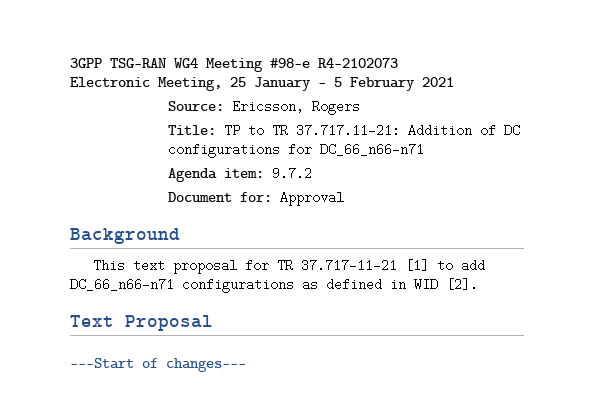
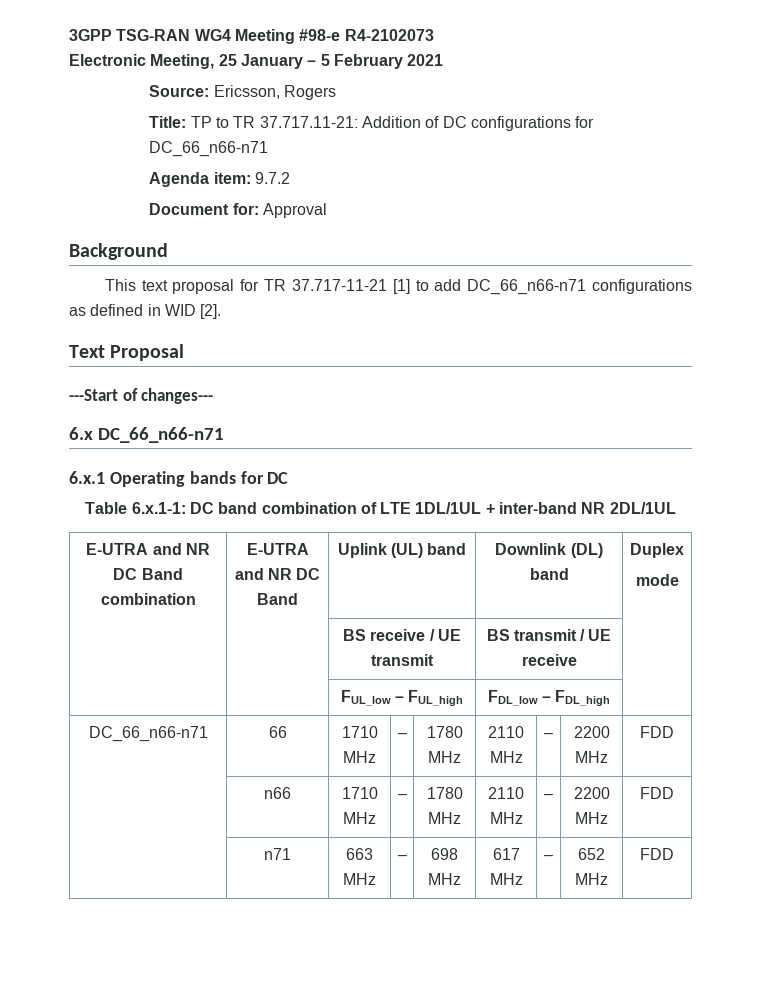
(246, 365) none -> [69,427,224,443] [69,471,289,487] [85,502,676,514] [86,543,210,555] [113,568,183,580] [100,593,196,605] [246,543,309,555] [234,568,321,580] [257,593,298,605] [337,543,467,558] [495,543,603,558] [529,568,569,580] [630,543,684,558] [635,574,679,586] [343,629,461,641] [371,654,434,666] [486,629,612,641] [521,654,577,666] [340,690,464,706] [487,690,611,706] [88,726,208,742] [268,726,287,738] [341,726,378,738] [343,751,376,763] [397,733,407,738] [426,726,463,738] [428,751,461,763] [488,726,524,738] [489,751,523,763] [544,733,553,738] [573,726,610,738] [575,751,608,763] [640,726,674,738] [264,787,291,799] [341,787,378,799] [343,812,376,824] [397,794,407,799] [426,787,463,799] [428,812,461,824] [488,787,524,799] [489,812,523,824] [544,794,553,799] [573,787,610,799] [575,812,608,824] [640,787,674,799] [264,848,291,860] [346,848,373,860] [343,873,376,885] [397,855,407,860] [431,848,458,860] [428,873,461,885] [492,848,520,860] [489,873,523,885] [544,855,553,860] [578,848,605,860] [575,873,608,885] [640,848,674,860] // 6.x DC_66_n66-n71 // 6.x.1 Operating bands for DC // Table 6.x.1-1: DC band combination of LTE 1DL/1UL + inter-band NR 2DL/1UL // E-UTRA and NR DC Band combination | E-UTRA and NR DC Band | Uplink (UL) band | Downlink (DL) band | Duplex // mode // | | BS receive / UE transmit | BS transmit / UE receive | // | | FUL_low – FUL_high | FDL_low – FDL_high | // DC_66_n66-n71 | 66 | 1710 MHz | – | 1780 MHz | 2110 MHz | – | 2200 MHz | FDD // | n66 | 1710 MHz | – | 1780 MHz | 2110 MHz | – | 2200 MHz | FDD // | n71 | 663 MHz | – | 698 MHz | 617 MHz | – | 652 MHz | FDD

